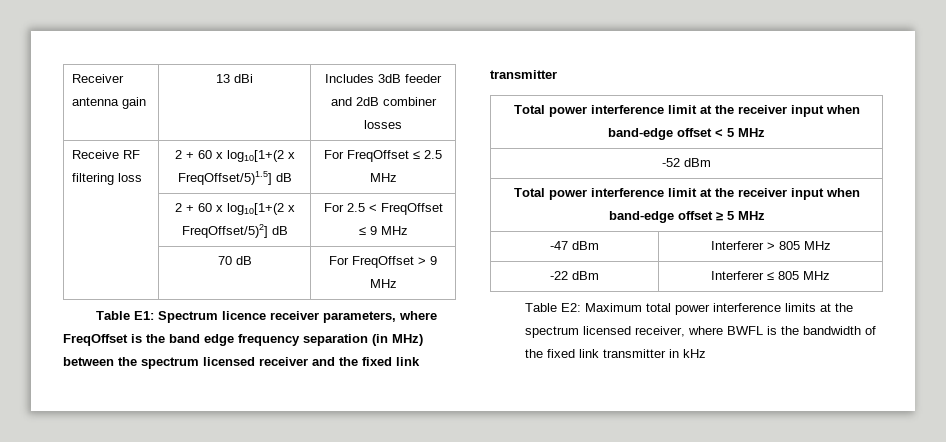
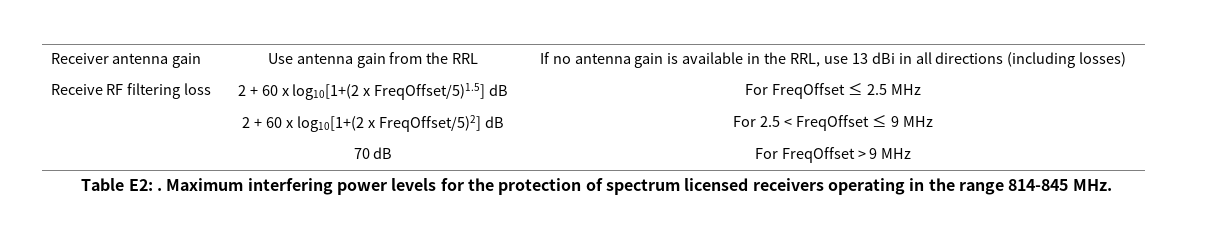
[216,74,253,83] [325,74,442,83] [330,97,437,106] [364,120,402,129] 13 dBi | Includes 3dB feeder and 2dB combiner losses -> [267,52,479,68] [539,52,1127,68] Use antenna gain from the RRL | If no antenna gain is available in the RRL, use 13 dBi in all directions (including losses)
[133,311,437,323] [63,334,423,346] [63,357,420,369] [490,70,557,79] [513,105,860,117] [608,128,765,140] [662,158,711,167] [513,188,860,200] [608,211,765,223] [550,241,599,250] [710,241,831,250] [550,271,599,280] [711,271,830,280] [524,303,853,315] [524,326,876,338] [524,349,706,358] E1: Spectrum licence receiver parameters, where FreqOffset is the band edge frequency separation (in MHz) between the spectrum licensed receiver and the fixed link transmitter // Total power interference limit at the receiver input when band-edge offset < 5 MHz // -52 dBm // Total power interference limit at the receiver input when band-edge offset ≥ 5 MHz // -47 dBm | Interferer > 805 MHz // -22 dBm | Interferer ≤ 805 MHz // Table E2: Maximum total power interference limits at the spectrum licensed receiver, where BWFL is the bandwidth of the fixed link transmitter in kHz -> [128,178,1112,195] E2: . Maximum interfering power levels for the protection of spectrum licensed receivers operating in the range 814-845 MHz.

